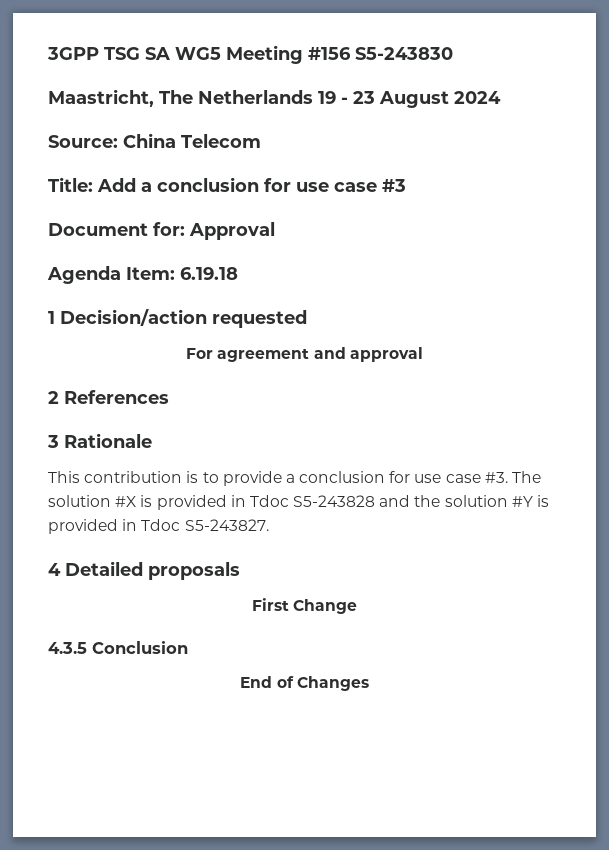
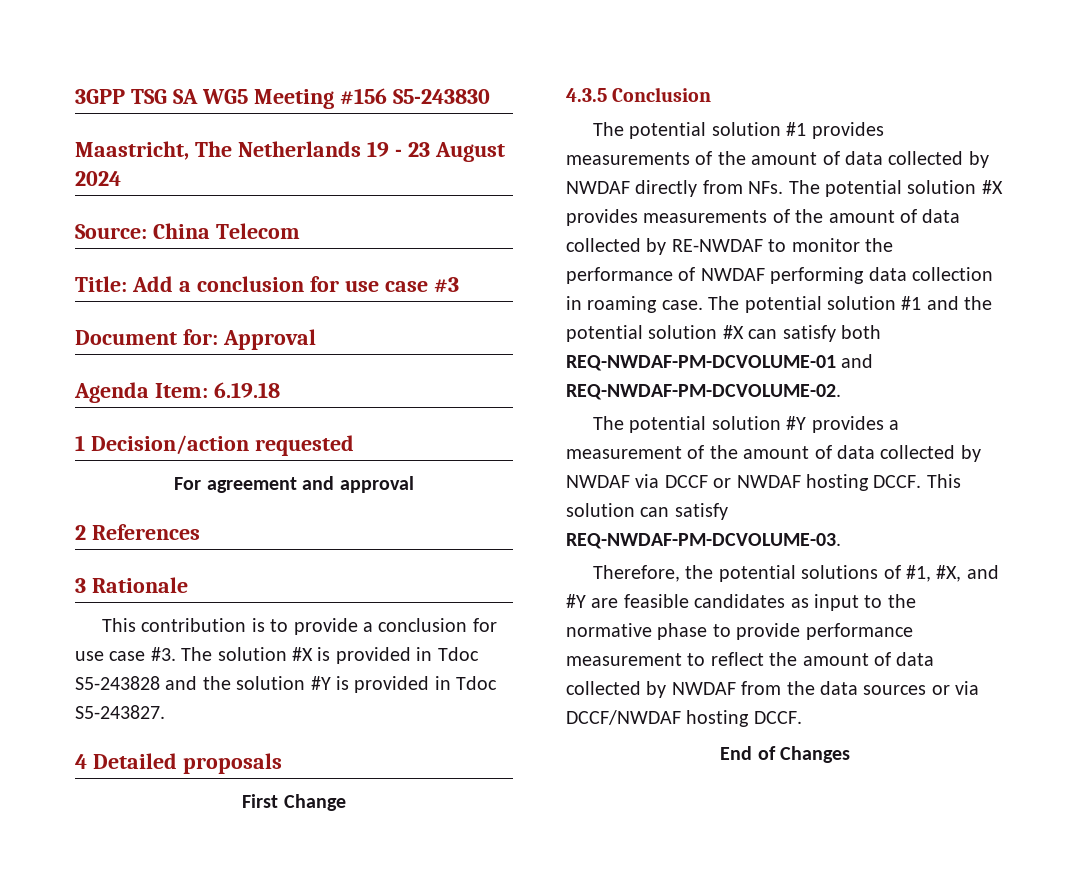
(188, 647) none -> [593,122,884,139] [566,151,989,168] [566,180,1003,197] [566,209,961,226] [566,238,893,255] [566,267,993,284] [566,296,993,313] [566,325,881,342] [566,354,874,371] [566,384,841,400] [593,416,900,433] [566,445,981,462] [566,474,961,491] [566,503,728,520] [566,533,841,549] [593,565,999,582] [566,594,916,611] [566,623,913,640] [566,652,935,666] [566,681,980,698] [566,710,802,727] // The potential solution #1 provides measurements of the amount of data collected by NWDAF directly from NFs. The potential solution #X provides measurements of the amount of data collected by RE-NWDAF to monitor the performance of NWDAF performing data collection in roaming case. The potential solution #1 and the potential solution #X can satisfy both REQ-NWDAF-PM-DCVOLUME-01 and REQ-NWDAF-PM-DCVOLUME-02. // The potential solution #Y provides a measurement of the amount of data collected by NWDAF via DCCF or NWDAF hosting DCCF. This solution can satisfy REQ-NWDAF-PM-DCVOLUME-03. // Therefore, the potential solutions of #1, #X, and #Y are feasible candidates as input to the normative phase to provide performance measurement to reflect the amount of data collected by NWDAF from the data sources or via DCCF/NWDAF hosting DCCF.

